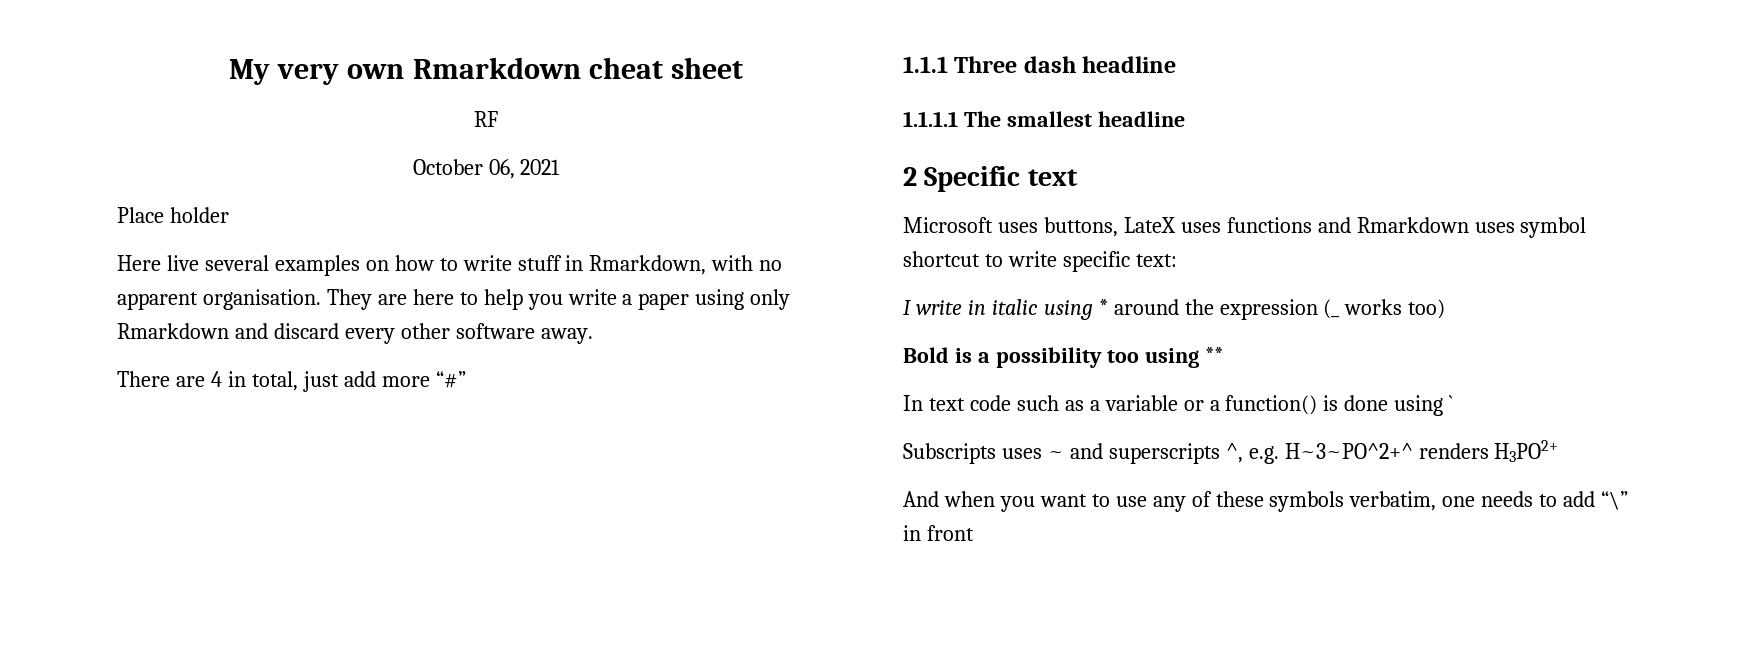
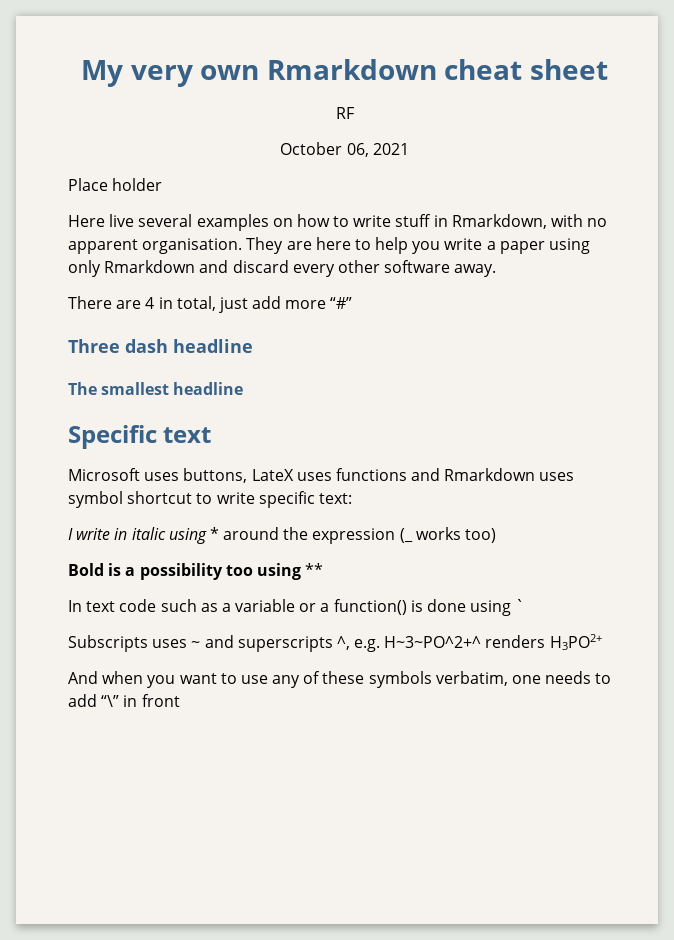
[903,56,948,73] 1.1.1 -> (353, 303) none
[903,111,958,127] 1.1.1.1 -> (253, 346) none
[903,167,917,186] 2 -> (244, 388) none

